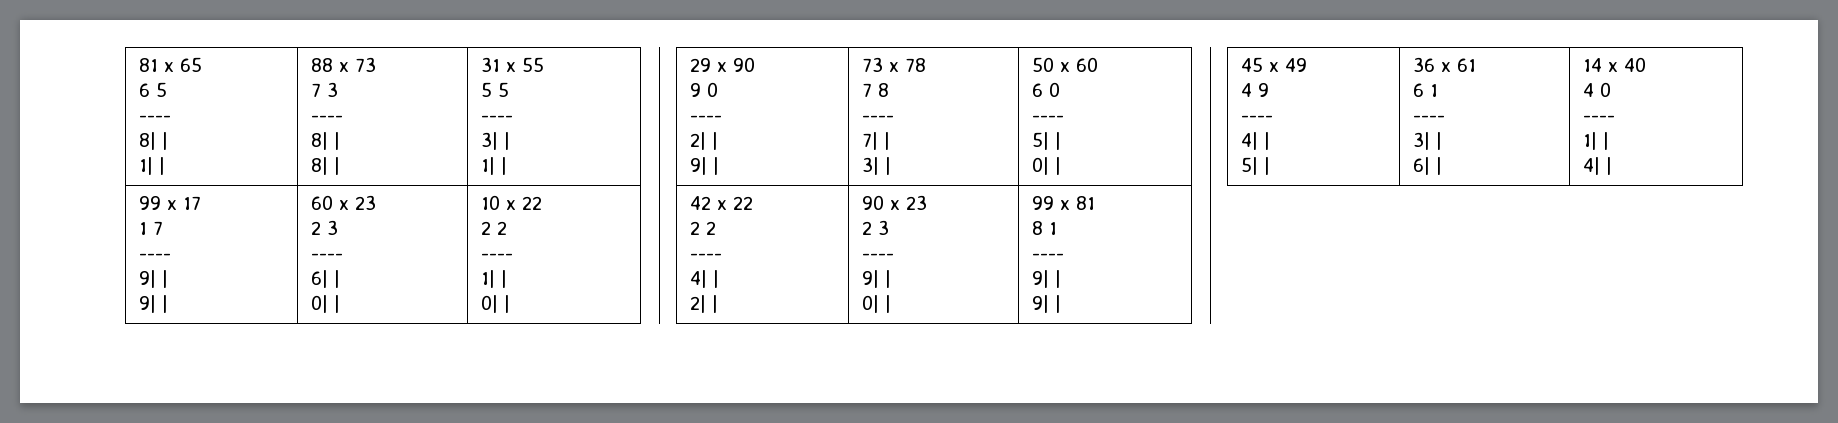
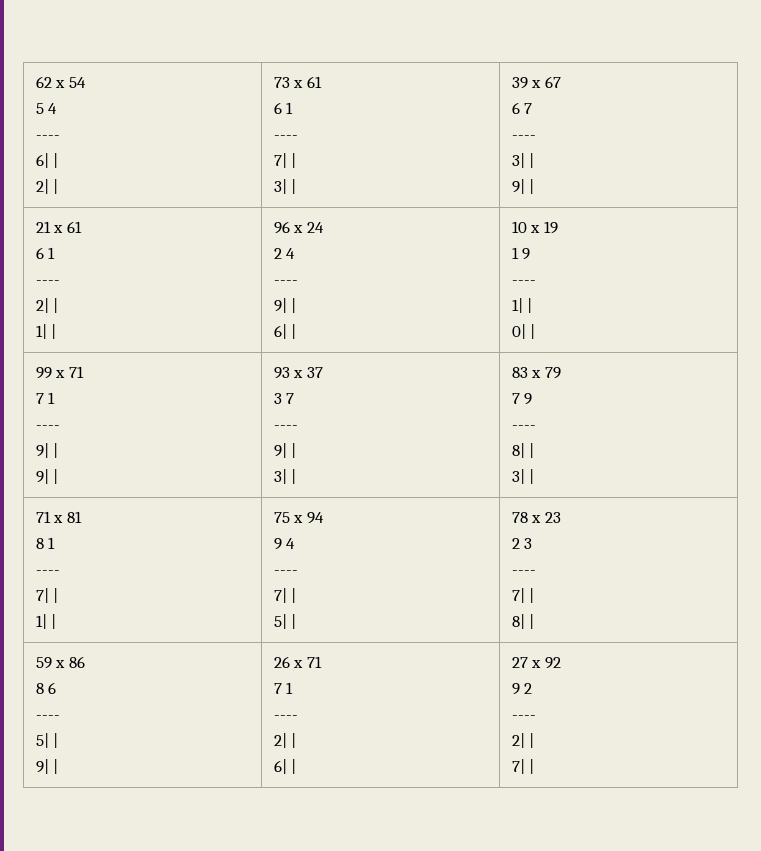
[139,57,203,72] [139,82,168,97] [139,115,172,122] [139,132,169,150] [139,157,166,175] [311,57,377,72] [311,82,339,97] [311,115,344,122] [311,132,341,150] [311,157,341,175] [481,57,545,72] [481,82,510,97] [481,115,514,122] [481,132,511,150] [481,157,496,175] 81 x 65 // 6 5 // ---- // 8| | // 1| | | 88 x 73 // 7 3 // ---- // 8| | // 8| | | 31 x 55 // 5 5 // ---- // 3| | // 1| -> [35,76,86,88] [35,103,58,114] [35,135,60,140] [35,153,59,168] [35,179,59,194] [273,76,322,88] [273,102,294,114] [273,135,298,140] [273,153,297,168] [273,179,297,194] [511,76,561,89] [511,102,533,114] [511,135,536,140] [511,153,535,168] [511,179,535,194] [35,221,82,233] [35,247,56,259] [35,280,60,285] [35,298,59,313] [35,324,57,339] [273,221,324,234] [273,248,296,259] [273,280,298,285] [273,298,297,313] [273,324,297,339] [511,221,558,234] [511,247,531,260] [511,280,536,285] [511,298,533,313] [511,324,526,339] 62 x 54 // 5 4 // ---- // 6| | // 2| | | 73 x 61 // 6 1 // ---- // 7| | // 3| | | 39 x 67 // 6 7 // ---- // 3| | // 9| | // 21 x 61 // 6 1 // ---- // 2| | // 1| | | 96 x 24 // 2 4 // ---- // 9| | // 6| | | 10 x 19 // 1 9 // ---- // 1| | // 0|
[183,196,202,210] [139,221,164,235] 17 // 1 7 -> [68,366,84,378] [35,392,56,404] 71 // 7 1
[311,195,377,210] [311,220,339,235] [311,253,344,260] [311,270,341,288] [311,295,341,313] [481,195,543,210] [481,221,508,235] [481,253,514,260] [481,270,508,288] [481,295,511,313] [690,57,756,72] [690,82,719,97] [690,115,723,122] [690,132,719,150] [690,157,720,175] [862,57,927,72] [862,83,890,97] [862,115,895,122] [862,132,891,150] [862,157,892,175] [1032,57,1099,72] [1032,82,1061,97] [1032,115,1065,122] [1032,132,1062,150] [1032,157,1062,175] [690,196,754,210] [690,221,717,235] [690,253,723,260] [690,270,720,288] [690,295,719,313] [862,195,928,210] [862,220,890,235] [862,253,895,260] [862,270,892,288] [862,295,892,313] [1032,196,1096,210] [1032,221,1058,235] [1032,253,1065,260] [1032,270,1062,288] [1032,295,1062,313] [1241,57,1308,72] [1241,83,1270,97] [1241,115,1274,122] [1241,132,1271,150] [1241,157,1271,175] [1413,57,1477,72] [1413,83,1439,97] [1413,115,1446,122] [1413,132,1443,150] [1413,157,1443,175] [1583,57,1647,72] [1583,82,1612,97] [1583,115,1616,122] [1583,132,1610,150] [1583,157,1613,175] 60 x 23 // 2 3 // ---- // 6| | // 0| | | 10 x 22 // 2 2 // ---- // 1| | // 0| | // 29 x 90 // 9 0 // ---- // 2| | // 9| | | 73 x 78 // 7 8 // ---- // 7| | // 3| | | 50 x 60 // 6 0 // ---- // 5| | // 0| | // 42 x 22 // 2 2 // ---- // 4| | // 2| | | 90 x 23 // 2 3 // ---- // 9| | // 0| | | 99 x 81 // 8 1 // ---- // 9| | // 9| | // 45 x 49 // 4 9 // ---- // 4| | // 5| | | 36 x 61 // 6 1 // ---- // 3| | // 6| | | 14 x 40 // 4 0 // ---- // 1| | // 4| | -> [273,367,323,379] [273,393,295,404] [273,425,298,430] [273,443,297,458] [273,469,297,484] [511,367,561,379] [511,393,533,405] [511,425,536,430] [511,443,535,458] [511,469,535,484] [35,511,82,523] [35,537,56,549] [35,570,60,575] [35,588,59,603] [35,614,57,629] [273,512,324,524] [273,538,296,550] [273,570,298,575] [273,588,297,603] [273,614,297,629] [511,512,561,523] [511,538,533,549] [511,570,536,575] [511,588,535,603] [511,614,535,629] [35,656,85,669] [35,682,57,694] [35,715,60,720] [35,733,59,748] [35,759,59,774] [273,656,322,668] [273,682,294,694] [273,715,298,720] [273,733,297,748] [273,759,297,774] [511,657,561,669] [511,683,533,695] [511,715,536,720] [511,733,535,748] [511,759,535,774] 93 x 37 // 3 7 // ---- // 9| | // 3| | | 83 x 79 // 7 9 // ---- // 8| | // 3| | // 71 x 81 // 8 1 // ---- // 7| | // 1| | | 75 x 94 // 9 4 // ---- // 7| | // 5| | | 78 x 23 // 2 3 // ---- // 7| | // 8| | // 59 x 86 // 8 6 // ---- // 5| | // 9| | | 26 x 71 // 7 1 // ---- // 2| | // 6| | | 27 x 92 // 9 2 // ---- // 2| | // 7| |

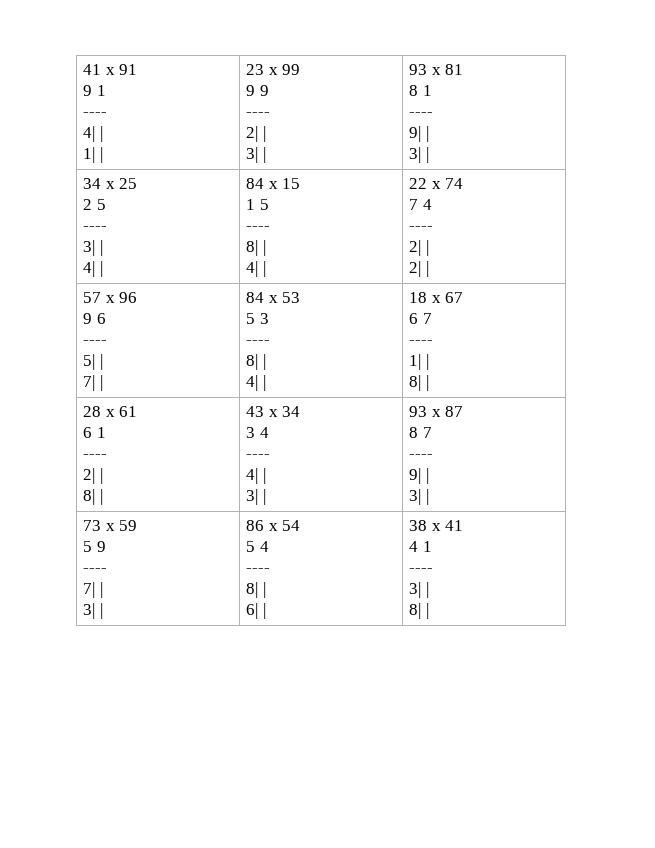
[35,76,86,88] [35,103,58,114] [35,135,60,140] [35,153,59,168] [35,179,59,194] [273,76,322,88] [273,102,294,114] [273,135,298,140] [273,153,297,168] [273,179,297,194] [511,77,528,89] 62 x 54 // 5 4 // ---- // 6| | // 2| | | 73 x 61 // 6 1 // ---- // 7| | // 3| | | 39 -> [82,64,138,75] [82,85,106,96] [82,112,107,117] [82,126,103,142] [82,147,103,163] [245,64,301,75] [245,85,269,96] [245,112,270,117] [245,126,266,142] [245,147,266,163] [408,64,464,75] [408,85,432,96] [408,112,433,117] [408,126,429,142] [408,147,429,163] [82,178,138,189] [82,199,106,210] [82,226,107,231] [82,240,103,256] [82,261,103,277] [245,178,301,189] [245,199,269,210] [245,226,270,231] [245,240,266,256] [245,261,266,277] [408,178,464,189] [408,199,432,210] [408,226,433,231] [408,240,429,256] [408,261,429,277] [82,292,138,303] [82,313,106,324] [82,340,107,345] [82,354,103,370] [82,375,103,391] [245,292,301,303] [245,313,269,324] [245,340,270,345] [245,354,266,370] [245,375,266,391] [408,292,427,303] 41 x 91 // 9 1 // ---- // 4| | // 1| | | 23 x 99 // 9 9 // ---- // 2| | // 3| | | 93 x 81 // 8 1 // ---- // 9| | // 3| | // 34 x 25 // 2 5 // ---- // 3| | // 4| | | 84 x 15 // 1 5 // ---- // 8| | // 4| | | 22 x 74 // 7 4 // ---- // 2| | // 2| | // 57 x 96 // 9 6 // ---- // 5| | // 7| | | 84 x 53 // 5 3 // ---- // 8| | // 4| | | 18
[511,153,535,168] [511,179,535,194] [35,221,51,233] 3| | // 9| | // 21 -> [408,354,429,370] [408,375,429,391] [82,406,101,417] 1| | // 8| | // 28
[35,324,57,339] [273,221,324,234] [273,248,296,259] [273,280,298,285] [273,298,297,313] [273,324,297,339] [511,221,558,234] [511,247,531,260] [511,280,536,285] [511,298,533,313] [511,324,536,339] [35,366,84,379] [35,392,56,404] [35,425,60,430] [35,443,59,458] [35,469,59,484] [273,367,323,379] [273,393,282,404] 1| | | 96 x 24 // 2 4 // ---- // 9| | // 6| | | 10 x 19 // 1 9 // ---- // 1| | // 0| | // 99 x 71 // 7 1 // ---- // 9| | // 9| | | 93 x 37 // 3 -> [82,489,103,505] [245,406,301,417] [245,427,269,438] [245,454,270,459] [245,468,266,484] [245,489,266,505] [408,406,464,417] [408,427,418,438] 8| | | 43 x 34 // 3 4 // ---- // 4| | // 3| | | 93 x 87 // 8
[511,367,561,379] [511,393,533,405] [511,425,536,430] [511,443,535,458] [511,469,535,484] [35,511,82,523] [35,537,56,549] [35,570,60,575] [35,588,59,603] [35,614,57,629] [273,512,324,524] [273,538,296,550] [273,570,298,575] [273,588,297,603] [273,614,297,629] [511,512,561,523] [511,538,533,549] [511,570,536,575] [511,588,535,603] [511,614,535,629] [35,656,85,669] [35,682,57,694] [35,715,60,720] [35,733,59,748] [35,759,59,774] [273,656,322,668] [273,682,294,694] [273,715,298,720] [273,733,297,748] [273,759,297,774] [511,657,561,669] [511,683,533,695] [511,715,536,720] [511,733,535,748] [511,759,525,774] | 83 x 79 // 7 9 // ---- // 8| | // 3| | // 71 x 81 // 8 1 // ---- // 7| | // 1| | | 75 x 94 // 9 4 // ---- // 7| | // 5| | | 78 x 23 // 2 3 // ---- // 7| | // 8| | // 59 x 86 // 8 6 // ---- // 5| | // 9| | | 26 x 71 // 7 1 // ---- // 2| | // 6| | | 27 x 92 // 9 2 // ---- // 2| | // 7| -> [82,520,138,531] [82,541,106,552] [82,568,107,573] [82,582,103,598] [82,603,103,619] [245,520,301,531] [245,541,269,552] [245,568,270,573] [245,582,266,598] [245,603,266,619] [408,520,464,531] [408,541,432,552] [408,568,433,573] [408,582,429,598] [408,603,421,619] // 73 x 59 // 5 9 // ---- // 7| | // 3| | | 86 x 54 // 5 4 // ---- // 8| | // 6| | | 38 x 41 // 4 1 // ---- // 3| | // 8|

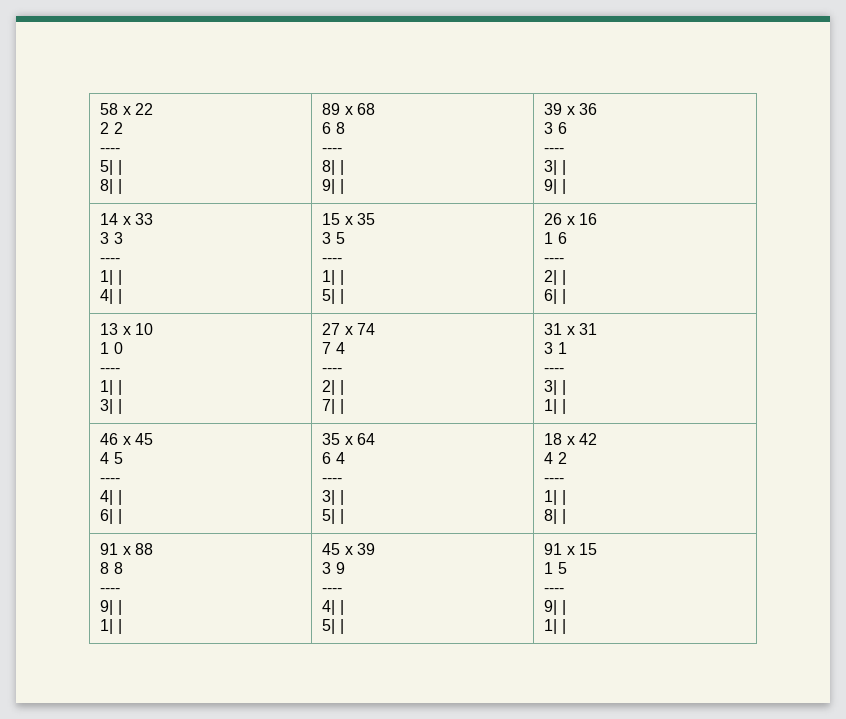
[82,64,138,75] [82,85,106,96] [82,112,107,117] [82,126,103,142] [82,147,103,163] [245,64,301,75] [245,85,269,96] [245,112,270,117] [245,126,266,142] [245,147,266,163] [408,64,464,75] [408,85,432,96] [408,112,433,117] [408,126,429,142] [408,147,429,163] [82,178,138,189] [82,199,106,210] [82,226,107,231] [82,240,103,256] [82,261,103,277] [245,178,301,189] [245,199,269,210] [245,226,270,231] [245,240,266,256] [245,261,266,277] [408,178,427,189] 41 x 91 // 9 1 // ---- // 4| | // 1| | | 23 x 99 // 9 9 // ---- // 2| | // 3| | | 93 x 81 // 8 1 // ---- // 9| | // 3| | // 34 x 25 // 2 5 // ---- // 3| | // 4| | | 84 x 15 // 1 5 // ---- // 8| | // 4| | | 22 -> [100,103,153,115] [100,122,123,134] [100,148,121,153] [100,160,122,175] [100,179,122,194] [322,103,375,115] [322,122,345,134] [322,148,343,153] [322,160,344,175] [322,179,344,194] [544,103,597,115] [544,122,567,134] [544,148,565,153] [544,160,566,175] [544,179,566,194] [100,213,153,225] [100,232,123,244] [100,258,121,263] [100,270,122,285] [100,289,122,304] [322,213,375,225] [322,232,345,244] [322,258,343,263] [322,270,344,285] [322,289,344,304] [544,213,597,225] [544,232,567,244] [544,258,565,263] [544,270,566,285] [544,289,566,304] [100,323,153,335] [100,342,123,354] [100,368,121,373] [100,380,122,395] [100,399,122,414] [322,323,341,335] 58 x 22 // 2 2 // ---- // 5| | // 8| | | 89 x 68 // 6 8 // ---- // 8| | // 9| | | 39 x 36 // 3 6 // ---- // 3| | // 9| | // 14 x 33 // 3 3 // ---- // 1| | // 4| | | 15 x 35 // 3 5 // ---- // 1| | // 5| | | 26 x 16 // 1 6 // ---- // 2| | // 6| | // 13 x 10 // 1 0 // ---- // 1| | // 3| | | 27
[408,261,429,277] [82,292,138,303] [82,313,106,324] [82,340,107,345] [82,354,103,370] [82,375,103,391] [245,292,301,303] [245,313,269,324] [245,340,270,345] [245,354,266,370] [245,375,258,391] 2| | // 57 x 96 // 9 6 // ---- // 5| | // 7| | | 84 x 53 // 5 3 // ---- // 8| | // 4| -> [322,399,344,414] [544,323,597,335] [544,342,567,354] [544,368,565,373] [544,380,566,395] [544,399,566,414] [100,433,153,445] [100,452,123,464] [100,478,121,483] [100,490,122,505] [100,509,122,524] [322,433,375,445] [322,452,345,464] [322,478,343,483] [322,490,344,505] [322,509,336,524] 7| | | 31 x 31 // 3 1 // ---- // 3| | // 1| | // 46 x 45 // 4 5 // ---- // 4| | // 6| | | 35 x 64 // 6 4 // ---- // 3| | // 5|
[445,292,464,303] [408,313,432,324] 67 // 6 7 -> [578,433,597,445] [544,452,567,464] 42 // 4 2
[82,406,138,417] [82,427,106,438] [82,454,107,459] [82,468,103,484] [82,489,103,505] [245,406,301,417] [245,427,269,438] [245,454,270,459] [245,468,266,484] [245,489,266,505] [408,406,464,417] [408,427,432,438] [408,454,433,459] [408,468,429,484] [408,489,429,505] [82,520,138,531] [82,541,106,552] [82,568,107,573] [82,582,103,598] [82,603,103,619] [245,520,301,531] [245,541,269,552] [245,568,270,573] [245,582,266,598] [245,603,266,619] [408,520,464,531] [408,541,432,552] [408,568,433,573] [408,582,429,598] [408,603,429,619] 28 x 61 // 6 1 // ---- // 2| | // 8| | | 43 x 34 // 3 4 // ---- // 4| | // 3| | | 93 x 87 // 8 7 // ---- // 9| | // 3| | // 73 x 59 // 5 9 // ---- // 7| | // 3| | | 86 x 54 // 5 4 // ---- // 8| | // 6| | | 38 x 41 // 4 1 // ---- // 3| | // 8| | -> [100,543,153,555] [100,562,123,574] [100,588,121,593] [100,600,122,615] [100,619,122,634] [322,543,375,555] [322,562,345,574] [322,588,343,593] [322,600,344,615] [322,619,344,634] [544,543,597,555] [544,562,567,574] [544,588,565,593] [544,600,566,615] [544,619,566,634] 91 x 88 // 8 8 // ---- // 9| | // 1| | | 45 x 39 // 3 9 // ---- // 4| | // 5| | | 91 x 15 // 1 5 // ---- // 9| | // 1| |

